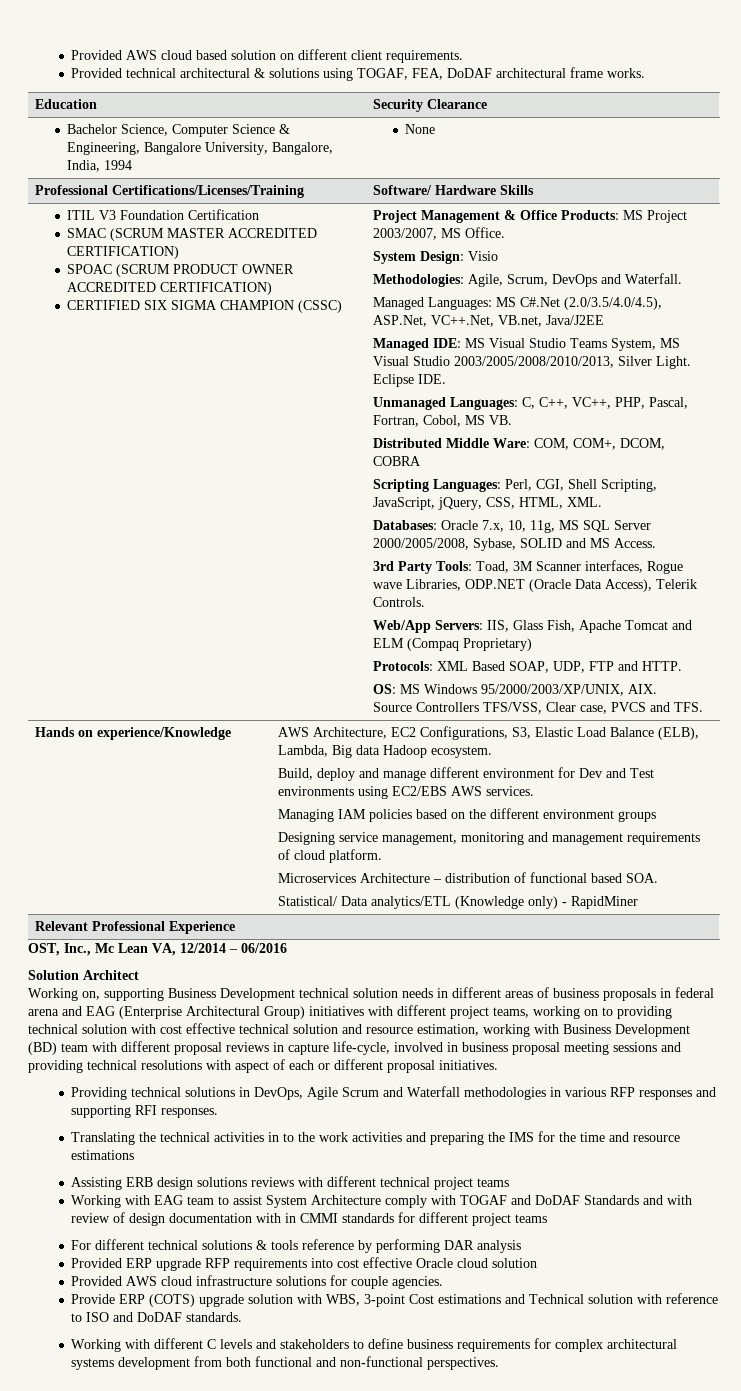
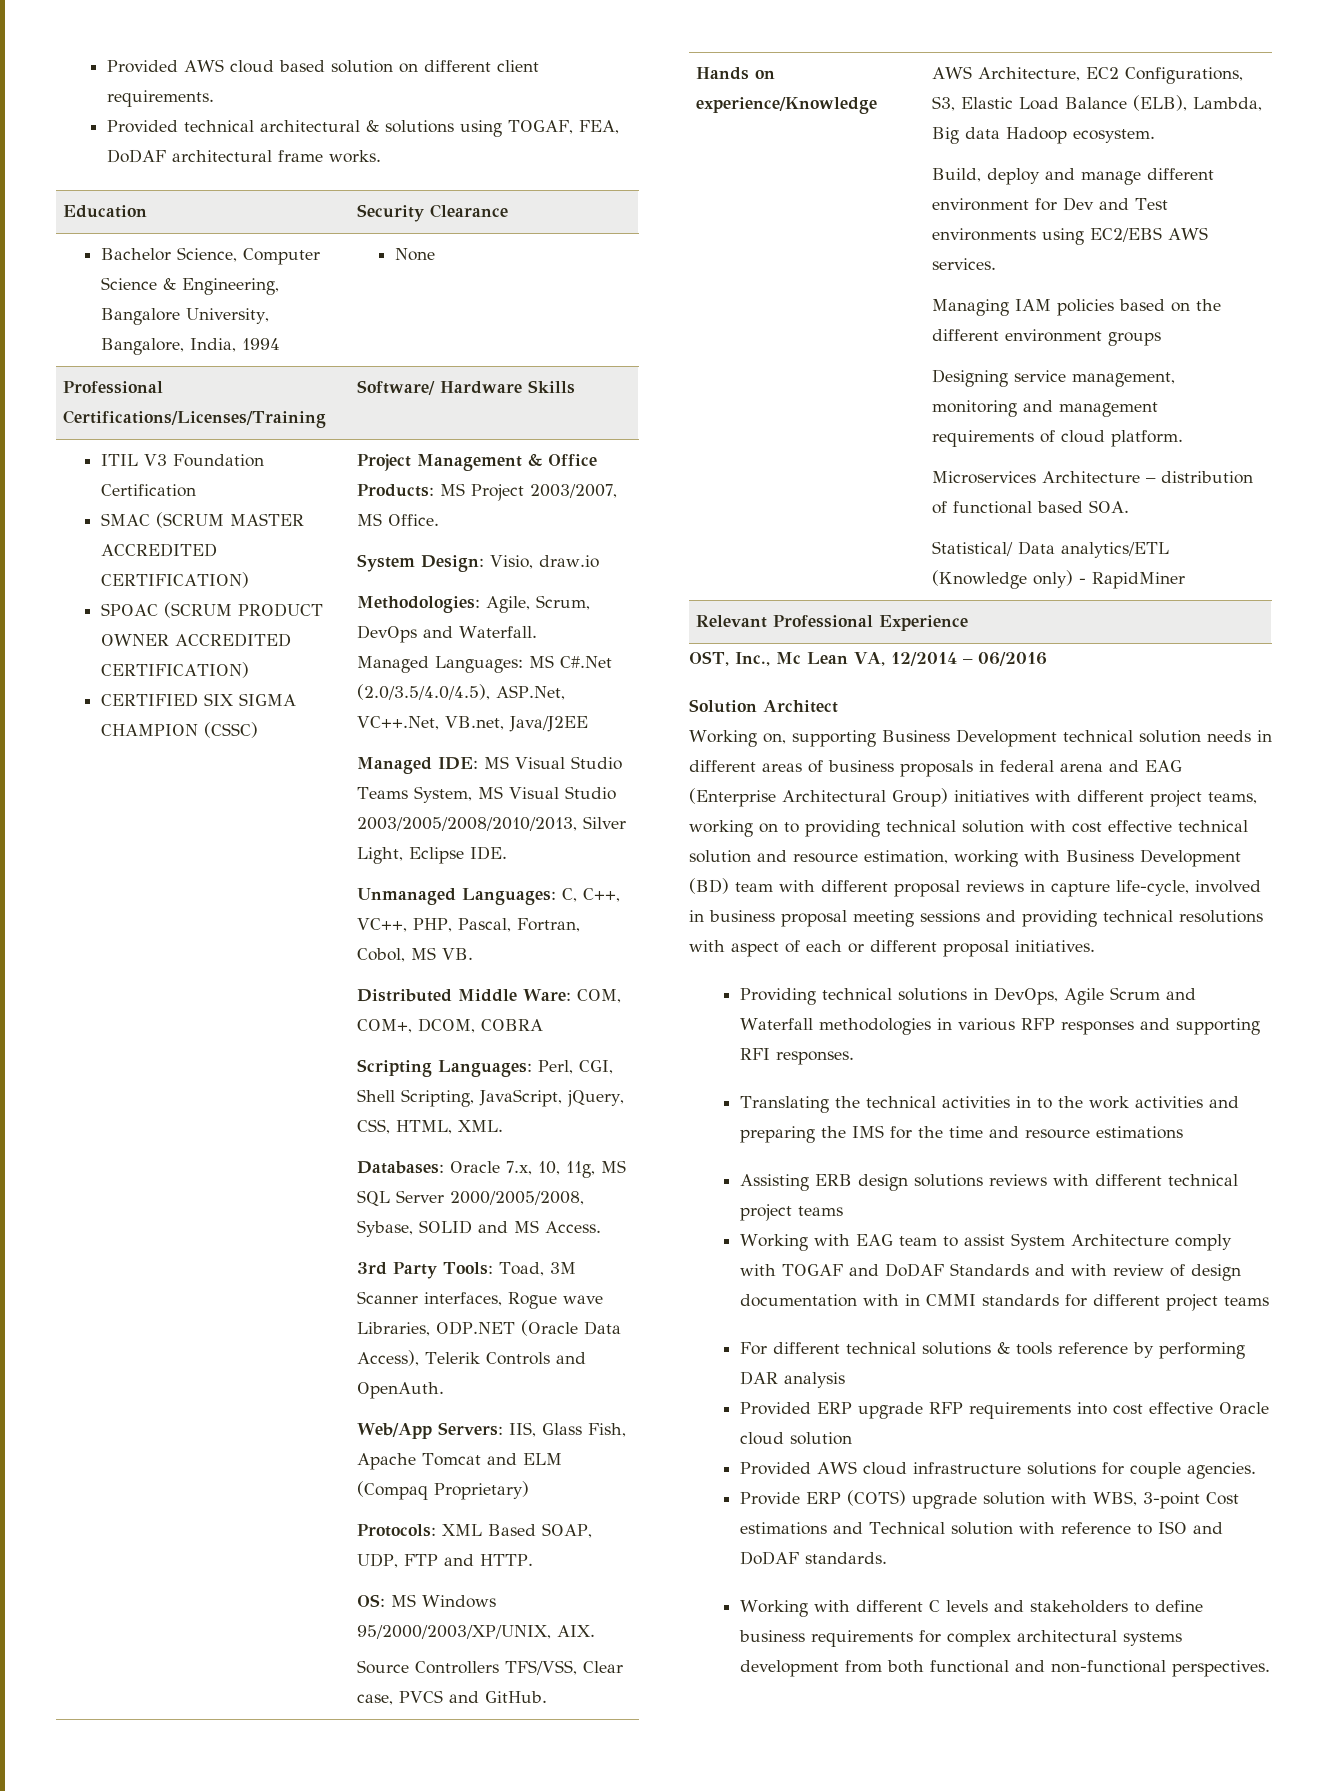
[468,251,499,261] Visio -> [490,555,600,569] Visio, draw.io
[656,356,692,369] Light. -> [357,847,404,864] Light,
[373,597,426,607] Controls. -> [486,1352,587,1365] [357,1382,445,1399] Controls and OpenAuth.
[674,702,704,712] TFS. -> [485,1691,548,1703] GitHub.

